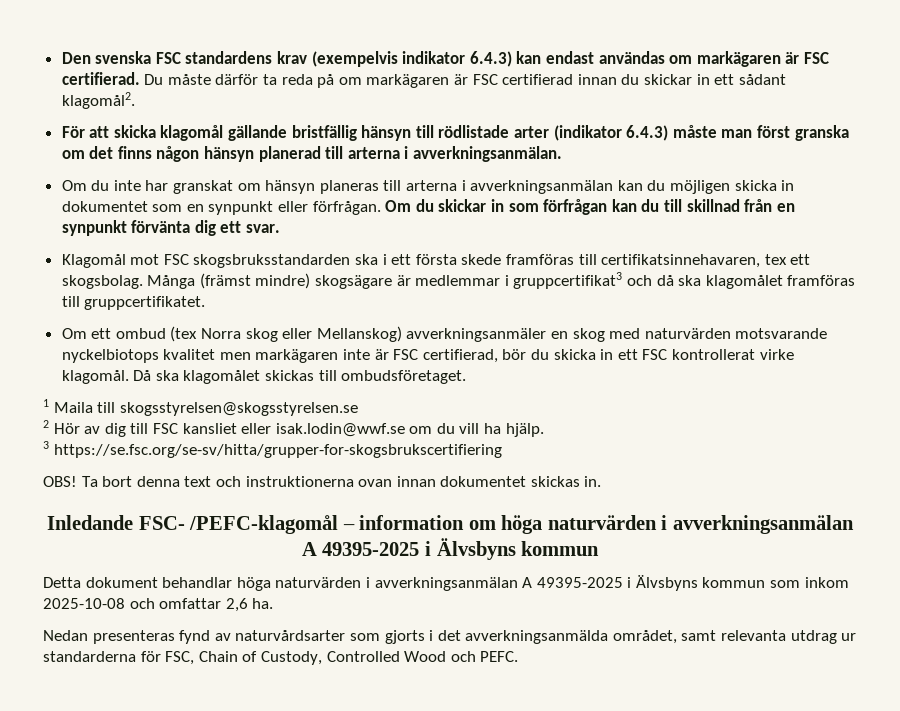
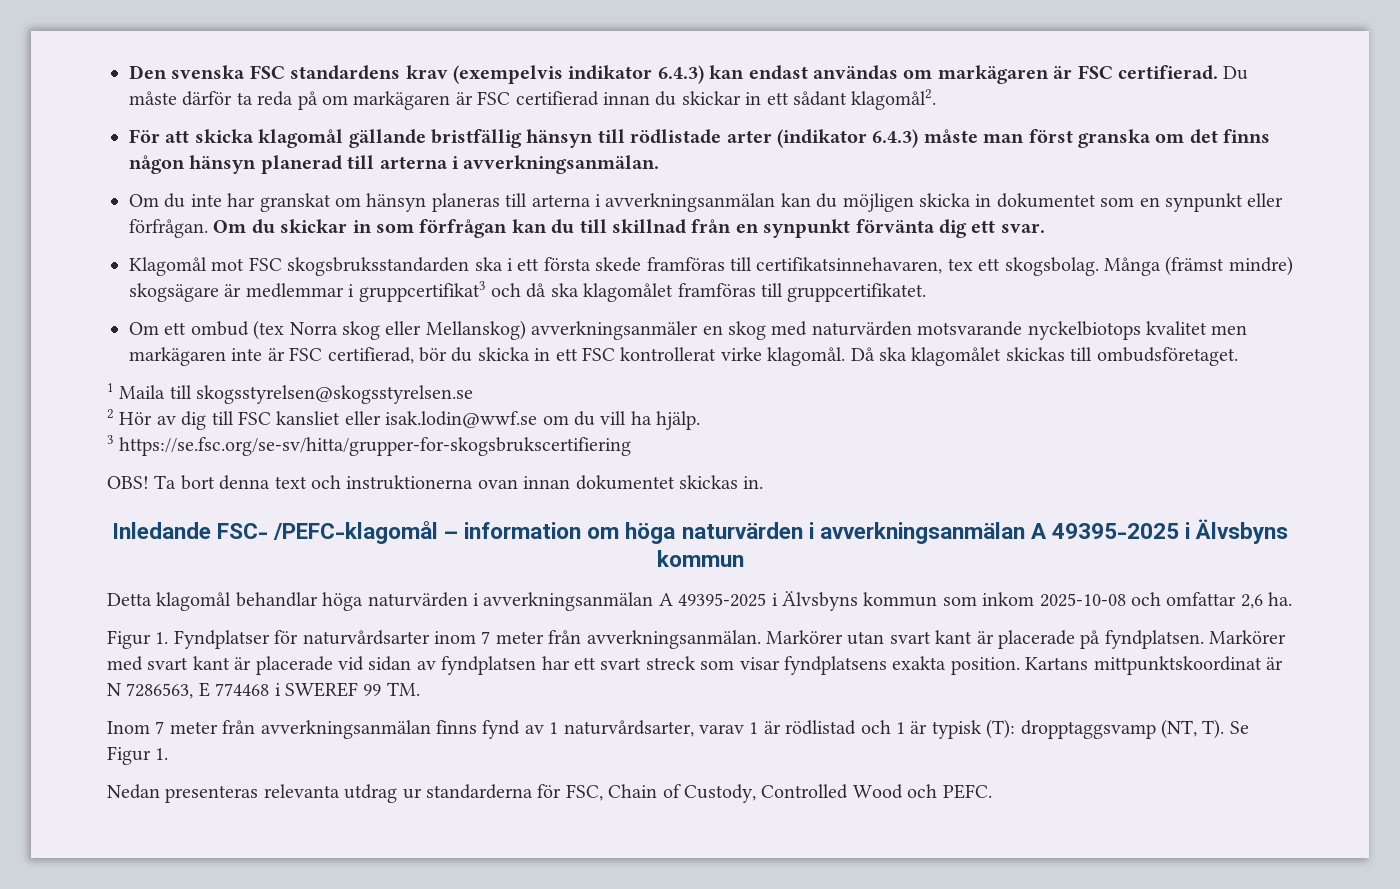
[85,577,158,588] dokument -> [156,592,232,611] klagomål
[43,630,717,644] Nedan presenteras fynd av naturvårdsarter som gjorts i det avverkningsanmälda området, samt -> [107,630,1287,649] [107,656,1283,675] [107,682,420,699] [107,719,1249,739] [107,746,169,765] [107,784,259,803] Figur 1. Fyndplatser för naturvårdsarter inom 7 meter från avverkningsanmälan. Markörer utan svart kant är placerade på fyndplatsen. Markörer med svart kant är placerade vid sidan av fyndplatsen har ett svart streck som visar fyndplatsens exakta position. Kartans mittpunktskoordinat är N 7286563, E 774468 i SWEREF 99 TM. // Inom 7 meter från avverkningsanmälan finns fynd av 1 naturvårdsarter, varav 1 är rödlistad och 1 är typisk (T): dropptaggsvamp (NT, T). Se Figur 1. // Nedan presenteras

